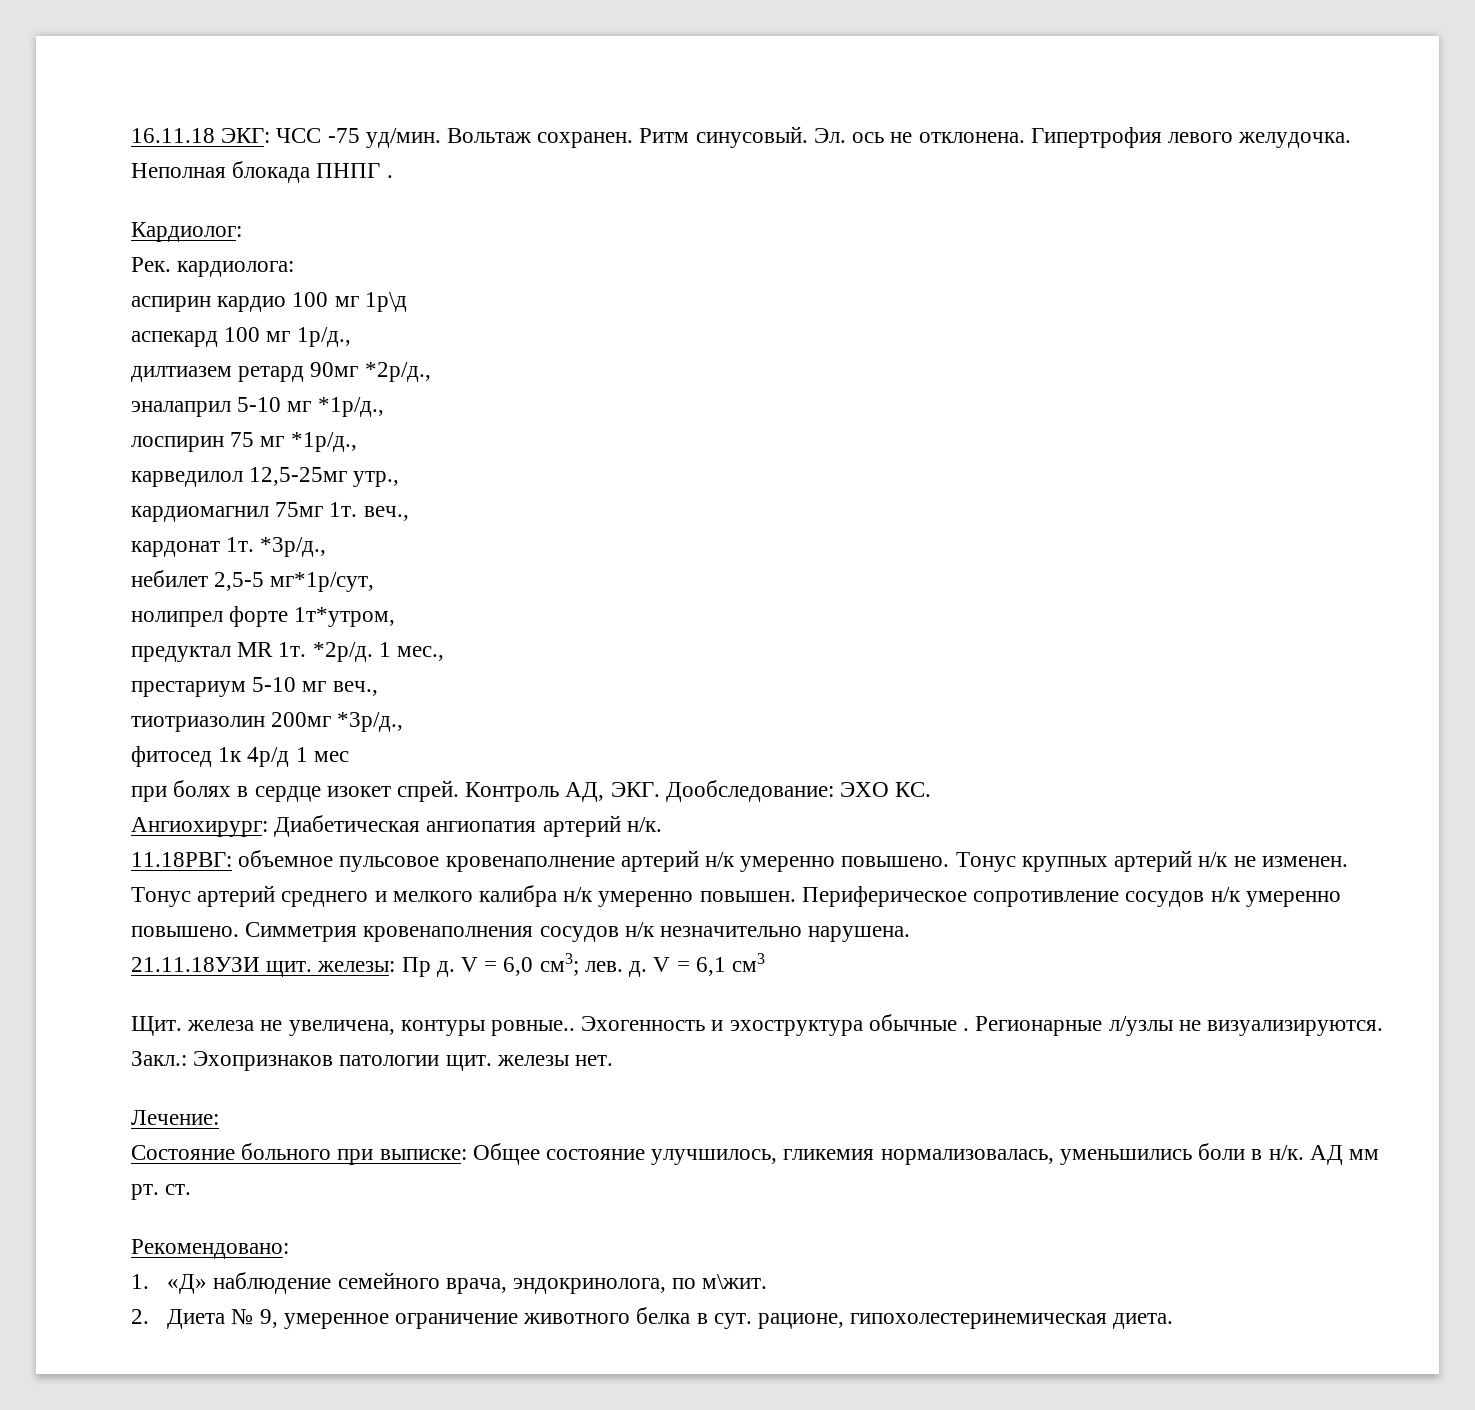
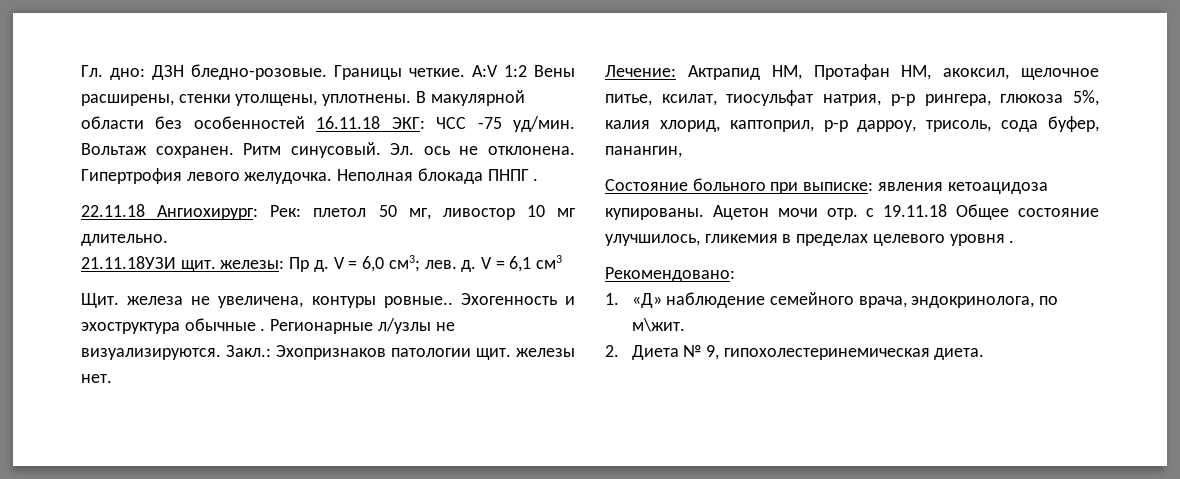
(131, 135) none -> [81,64,575,80] [81,90,525,106] [81,116,305,129] Гл. дно: ДЗН бледно-розовые. Границы четкие. А:V 1:2 Вены расширены, стенки утолщены, уплотнены. В макулярной области без особенностей
[131,222,242,242] [131,257,295,277] [131,292,407,312] [131,327,351,347] [131,362,431,382] [131,397,384,417] [131,432,357,452] [131,467,400,487] [131,502,409,522] [131,537,327,557] [131,570,375,592] [131,606,396,627] [131,642,445,662] [131,677,378,697] [131,712,404,732] [131,746,349,767] [131,780,932,802] [131,815,662,837] [131,850,1348,872] [131,885,1341,907] [131,922,911,942] Кардиолог: // Рек. кардиолога: // аспирин кардио 100 мг 1р\д // аспекард 100 мг 1р/д., // дилтиазем ретард 90мг *2р/д., // эналаприл 5-10 мг *1р/д., // лоспирин 75 мг *1р/д., // карведилол 12,5-25мг утр., // кардиомагнил 75мг 1т. веч., // кардонат 1т. *3р/д., // небилет 2,5-5 мг*1р/сут, // нолипрел форте 1т*утром, // предуктал МR 1т. *2р/д. 1 мес., // престариум 5-10 мг веч., // тиотриазолин 200мг *3р/д., // фитосед 1к 4р/д 1 мес // при болях в сердце изокет спрей. Контроль АД, ЭКГ. Дообследование: ЭХО КС. // Ангиохирург: Диабетическая ангиопатия артерий н/к. // 11.18РВГ: объемное пульсовое кровенаполнение артерий н/к умеренно повышено. Тонус крупных артерий н/к не изменен. Тонус артерий среднего и мелкого калибра н/к умеренно повышен. Периферическое сопротивление сосудов н/к умеренно повышено. Симметрия кровенаполнения сосудов н/к незначительно нарушена. -> [81,204,576,220] [81,234,168,246] 22.11.18 Ангиохирург: Рек: плетол 50 мг, ливостор 10 мг длительно.
[131,1143,1379,1165] [131,1184,192,1200] // Состояние больного при выписке: Общее состояние улучшилось, гликемия нормализовалась, уменьшились боли в н/к. АД мм рт. ст. -> [687,64,1099,80] [605,90,1099,106] [605,116,1099,132] [605,146,682,158] [605,178,1048,194] [605,204,1099,220] [605,234,1015,246] Актрапид НМ, Протафан НМ, акоксил, щелочное питье, ксилат, тиосульфат натрия, р-р рингера, глюкоза 5%, калия хлорид, каптоприл, р-р дарроу, трисоль, сода буфер, панангин, // Состояние больного при выписке: явления кетоацидоза купированы. Ацетон мочи отр. с 19.11.18 Общее состояние улучшилось, гликемия в пределах целевого уровня .
[283,1307,845,1329] умеренное ограничение животного белка в сут. рационе, -> (719, 352) none

